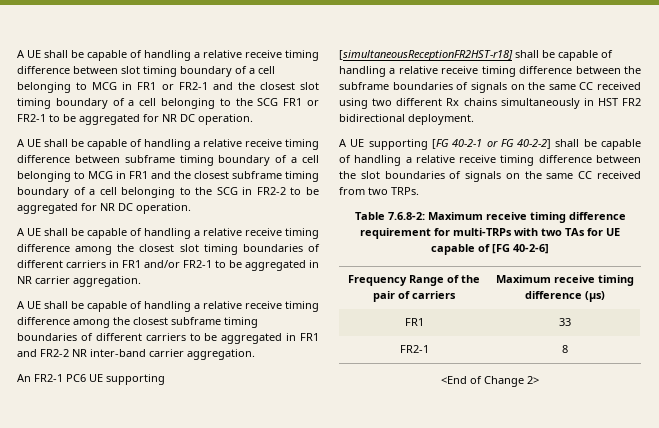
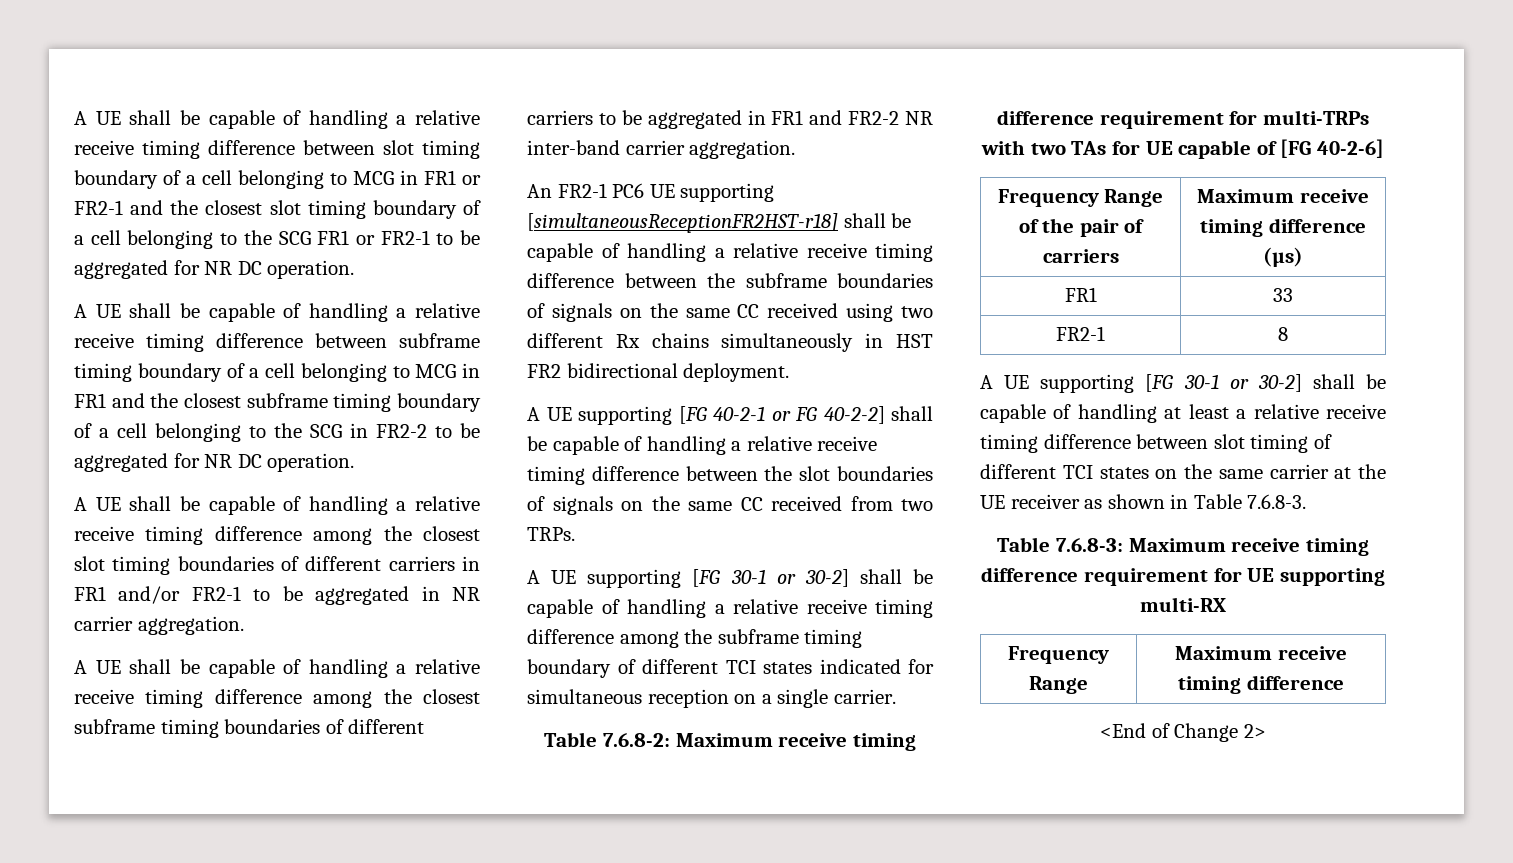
(419, 191) none -> [527,569,933,588] [527,599,933,618] [527,629,863,648] [527,659,934,678] [527,689,896,708] // A UE supporting [FG 30-1 or 30-2] shall be capable of handling a relative receive timing difference among the subframe timing boundary of different TCI states indicated for simultaneous reception on a single carrier.
(568, 349) none -> [980,374,1386,393] [980,404,1386,423] [980,434,1332,453] [980,464,1386,479] [980,494,1307,509] [997,537,1369,556] [981,567,1385,586] [1140,597,1226,612] [1008,646,1109,664] [1029,676,1088,694] [1175,646,1347,660] [1178,675,1344,694] // A UE supporting [FG 30-1 or 30-2] shall be capable of handling at least a relative receive timing difference between slot timing of different TCI states on the same carrier at the UE receiver as shown in Table 7.6.8-3. // Table 7.6.8-3: Maximum receive timing difference requirement for UE supporting multi-RX // Frequency Range | Maximum receive timing difference

